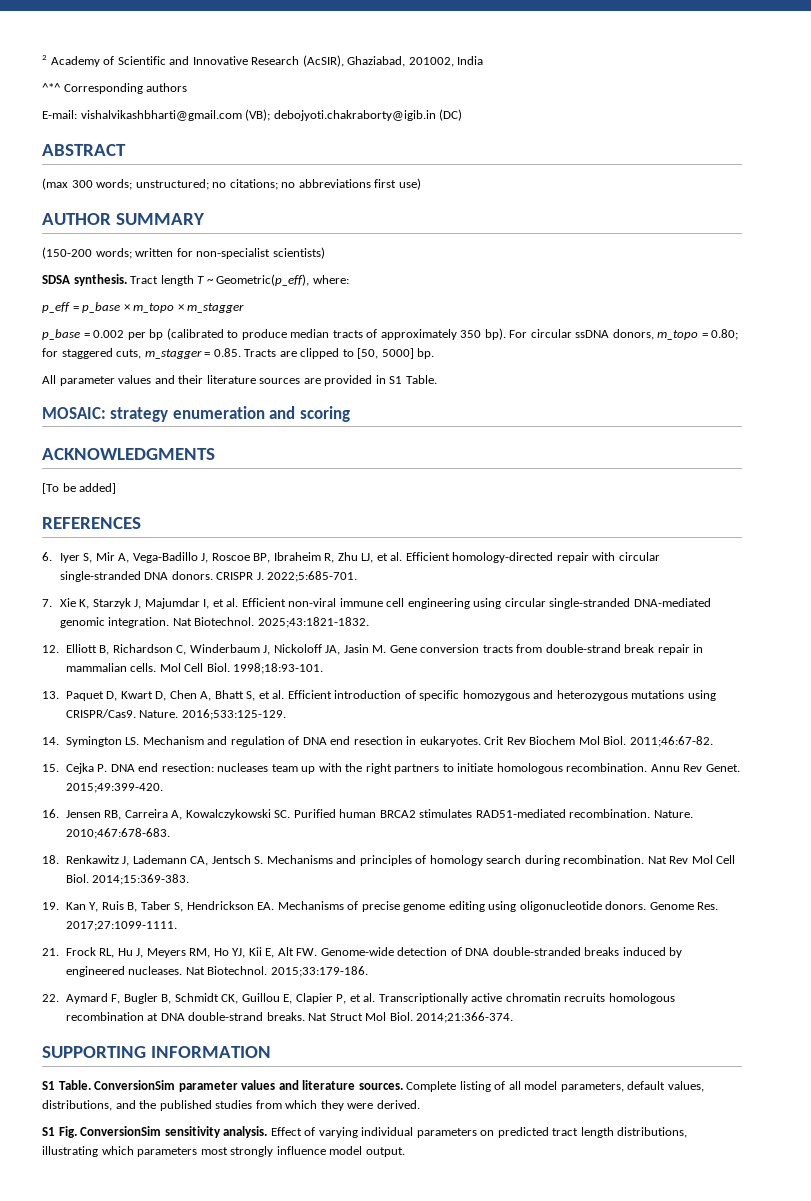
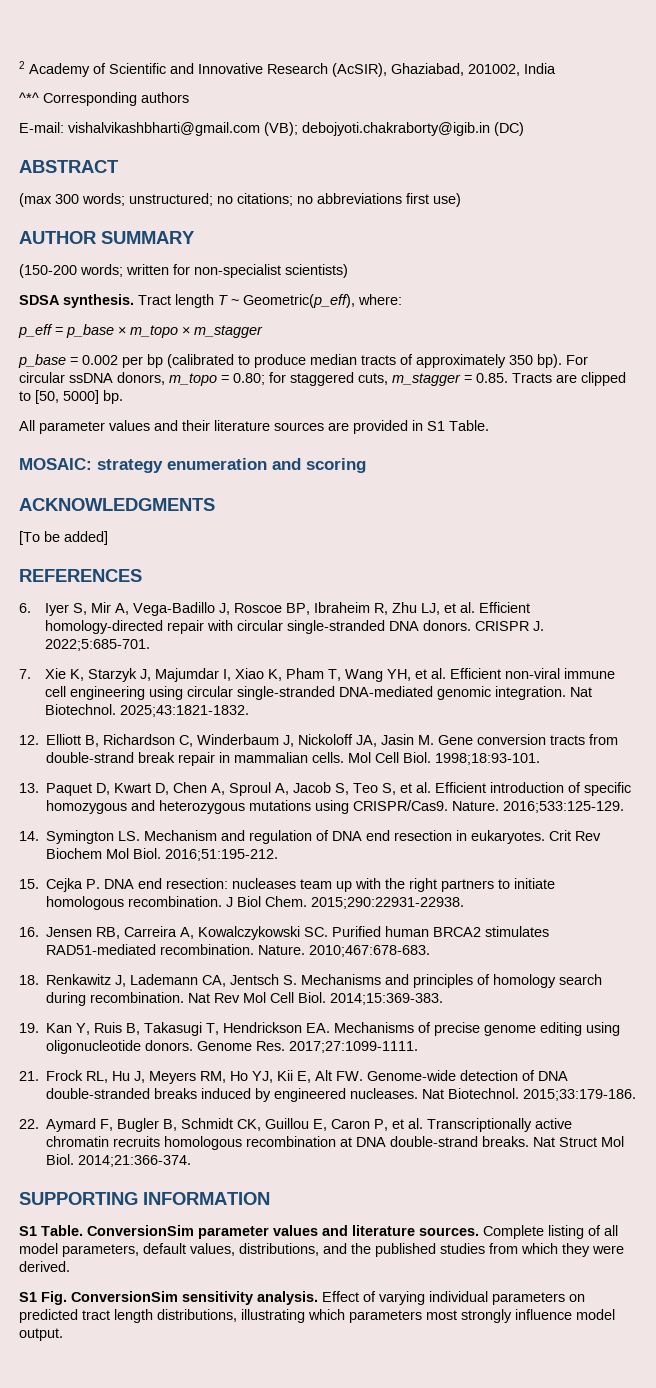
(210, 604) none -> [235,668,412,682] Xiao K, Pham T, Wang YH,
[214,690,244,699] Bhatt -> [229,782,379,796] Sproul A, Jacob S, Teo
[629,736,713,747] 2011;46:67-82. -> [165,849,279,861] 2016;51:195-212.
[650,764,740,772] [65,783,163,793] Annu Rev Genet. 2015;49:399-420. -> [226,896,465,909] J Biol Chem. 2015;290:22931-22938.
[140,901,184,912] Taber S, -> [144,1022,220,1036] Takasugi T,
[295,993,333,1004] Clapier -> [331,1119,371,1129] Caron

